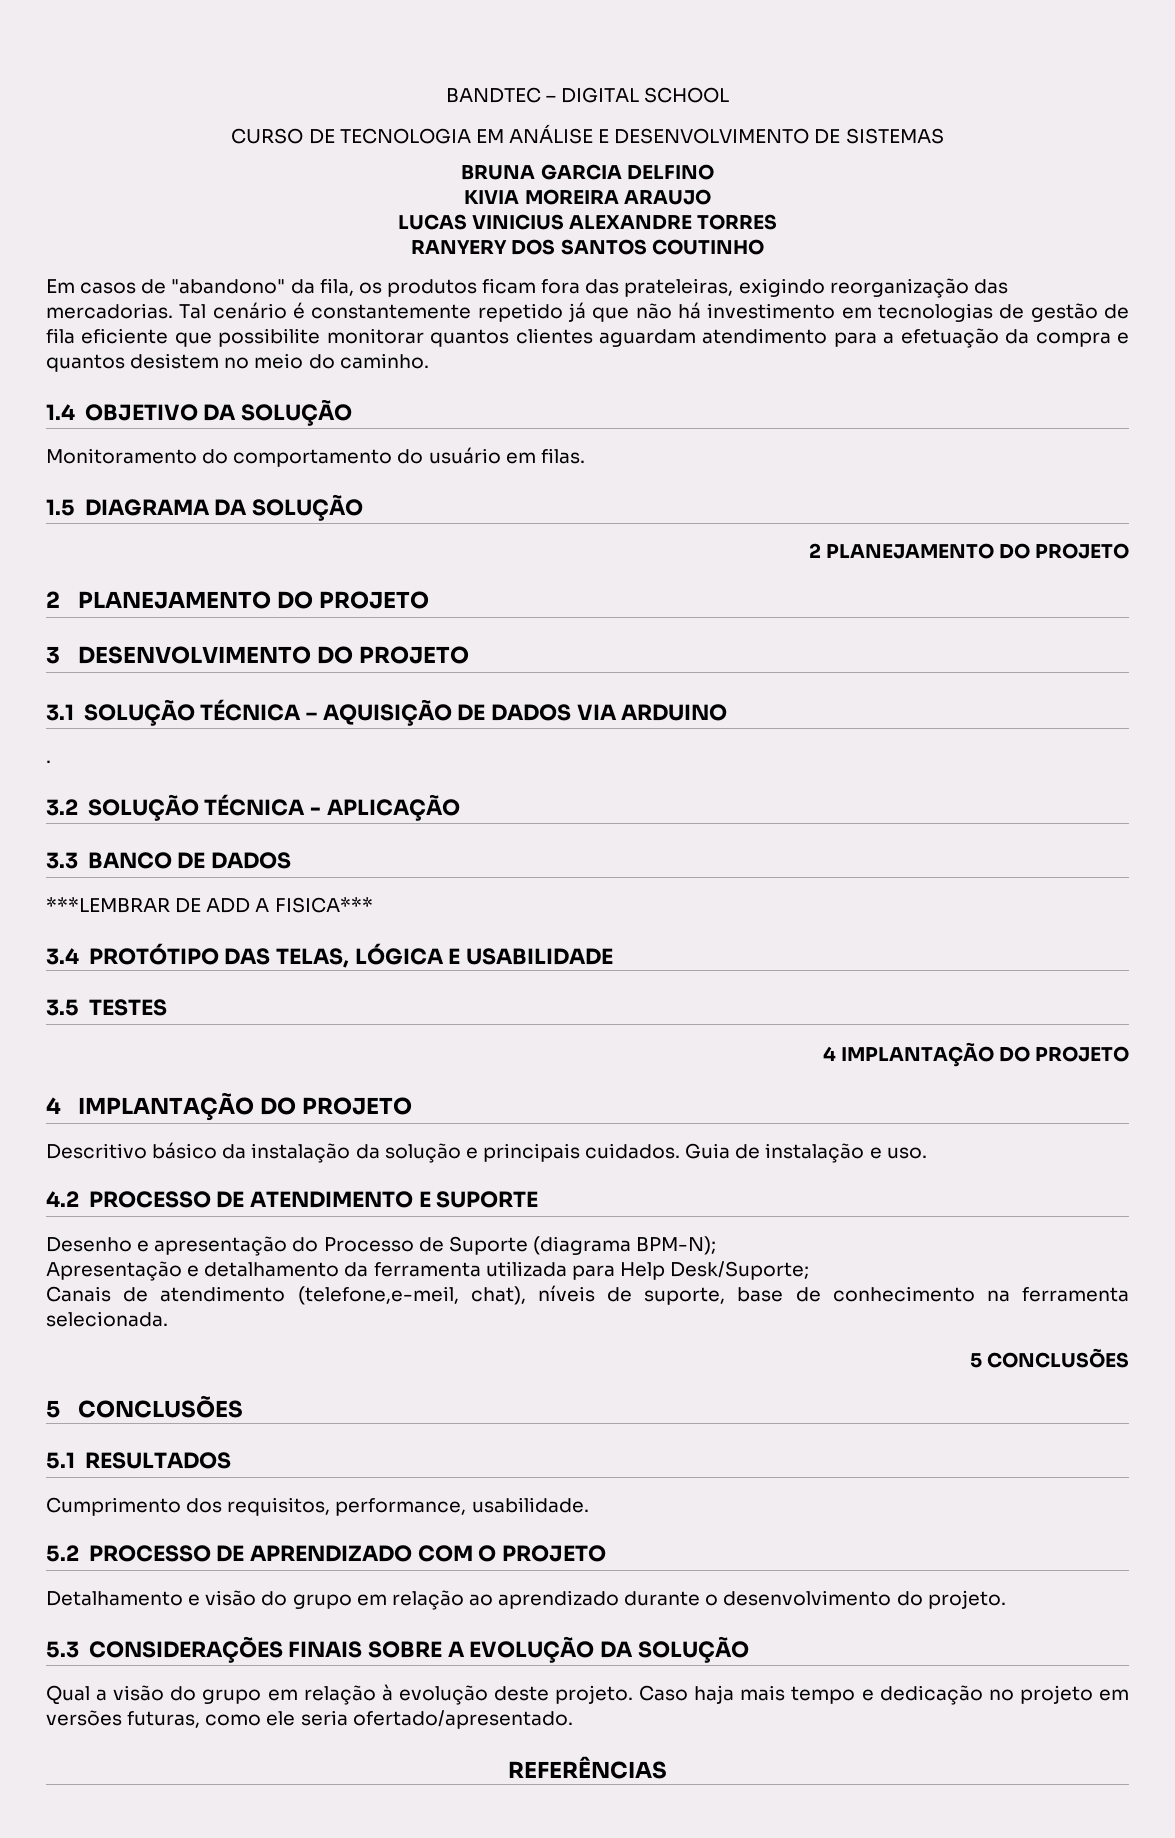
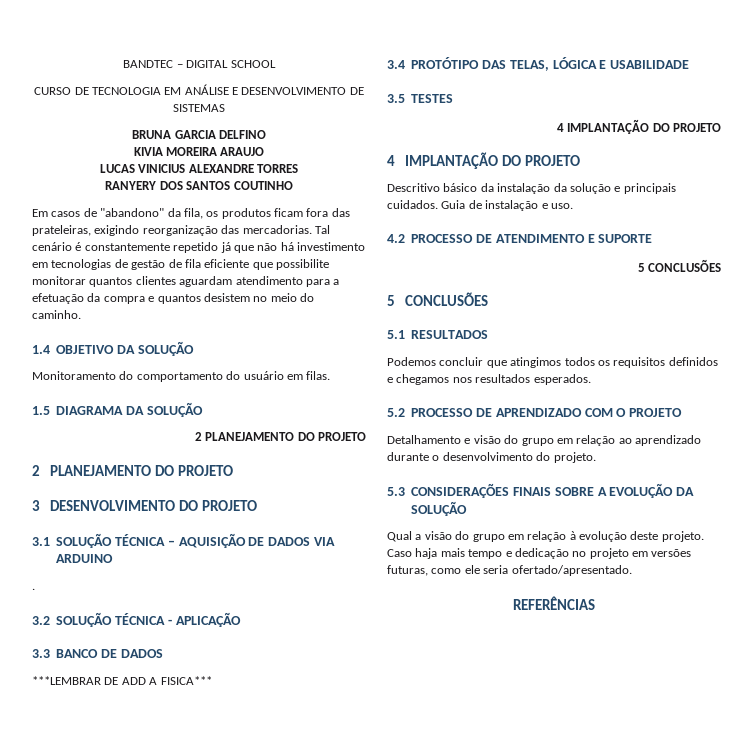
[46,1236,717,1256] [46,1261,810,1281] [46,1285,1129,1305] [46,1311,168,1327] // Desenho e apresentação do Processo de Suporte (diagrama BPM-N); // Apresentação e detalhamento da ferramenta utilizada para Help Desk/Suporte; // Canais de atendimento (telefone,e-meil, chat), níveis de suporte, base de conhecimento na ferramenta selecionada. -> (653, 238) none
[46,1497,589,1516] Cumprimento dos requisitos, performance, usabilidade. -> [387,357,718,368] [387,374,591,385] Podemos concluir que atingimos todos os requisitos definidos e chegamos nos resultados esperados.

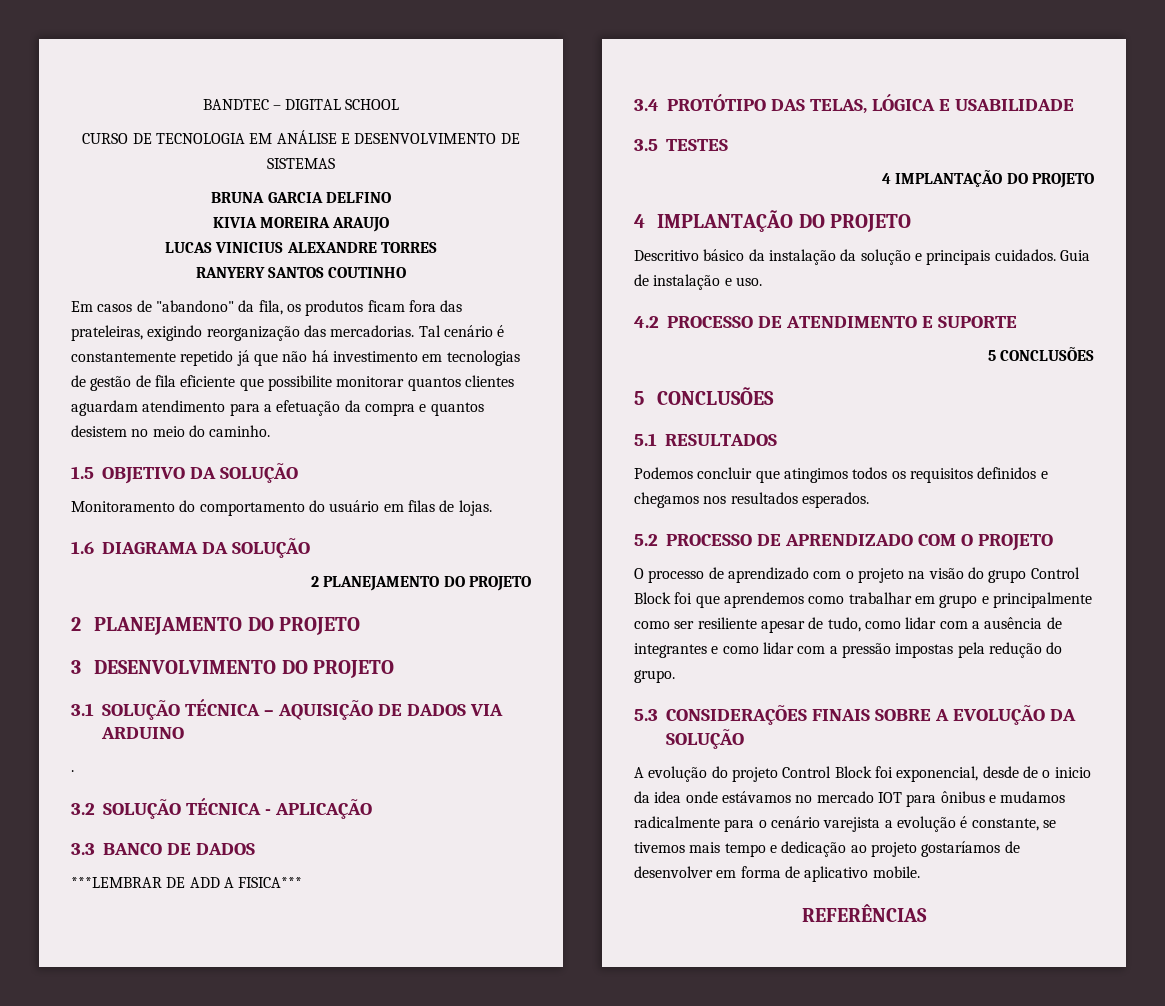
[159,181,183,190] DOS -> (265, 272) none
[32,345,50,354] 1.4 -> [71,466,94,479] 1.5
[306,371,331,380] [32,406,50,415] filas. // 1.5 -> [407,500,492,516] [71,541,94,554] filas de lojas. // 1.6
[387,435,701,446] [387,452,596,463] Detalhamento e visão do grupo em relação ao aprendizado durante o desenvolvimento do projeto. -> [634,567,1080,583] [634,592,1092,608] [634,617,1062,633] [634,642,1063,658] [634,670,675,683] O processo de aprendizado com o projeto na visão do grupo Control Block foi que aprendemos como trabalhar em grupo e principalmente como ser resiliente apesar de tudo, como lidar com a ausência de integrantes e como lidar com a pressão impostas pela redução do grupo.
[387,531,704,542] [387,548,692,559] [387,565,632,576] Qual a visão do grupo em relação à evolução deste projeto. Caso haja mais tempo e dedicação no projeto em versões futuras, como ele seria ofertado/apresentado. -> [634,766,1091,782] [634,791,1066,807] [634,816,1056,832] [634,841,1020,857] [634,866,920,882] A evolução do projeto Control Block foi exponencial, desde de o inicio da idea onde estávamos no mercado IOT para ônibus e mudamos radicalmente para o cenário varejista a evolução é constante, se tivemos mais tempo e dedicação ao projeto gostaríamos de desenvolver em forma de aplicativo mobile.

